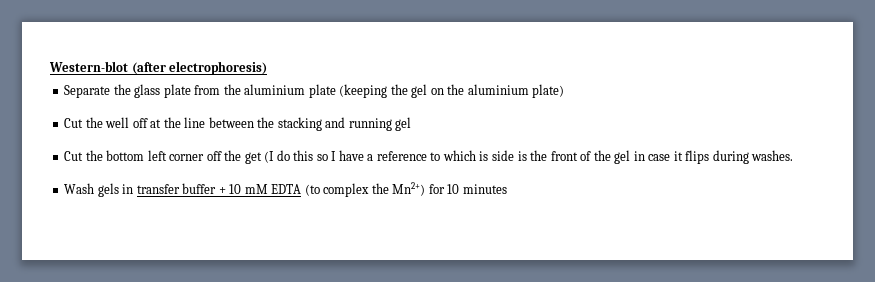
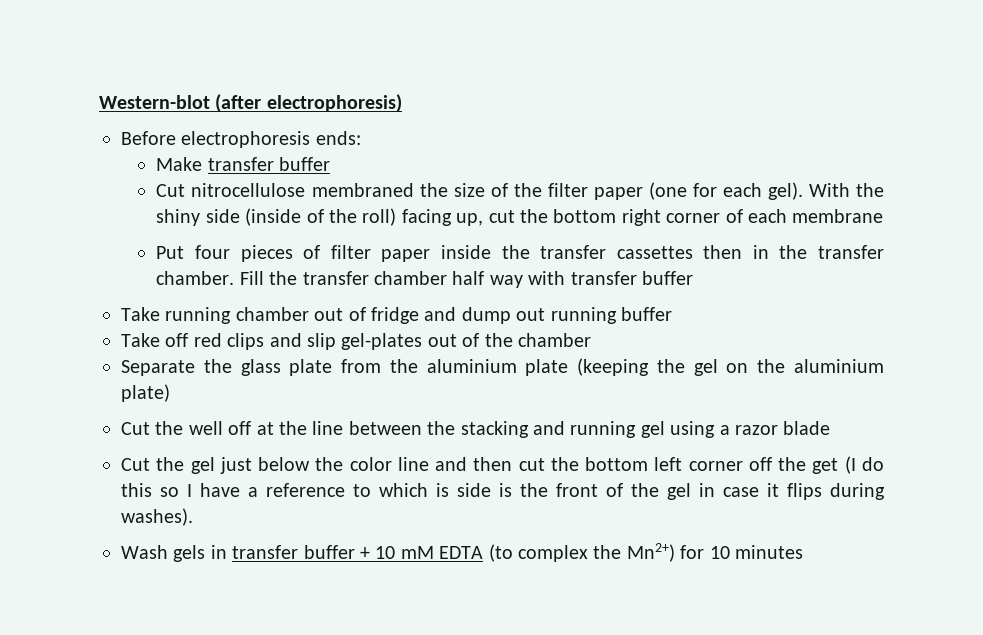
(268, 68) none -> [121,131,361,148] [156,157,331,171] [156,182,885,200] [156,208,884,226] [156,245,885,262] [156,271,694,288] [121,307,672,324] [121,333,591,350] // Before electrophoresis ends: // Make transfer buffer // Cut nitrocellulose membraned the size of the filter paper (one for each gel). With the shiny side (inside of the roll) facing up, cut the bottom right corner of each membrane // Put four pieces of filter paper inside the transfer cassettes then in the transfer chamber. Fill the transfer chamber half way with transfer buffer // Take running chamber out of fridge and dump out running buffer // Take off red clips and slip gel-plates out of the chamber
[64,151,84,161] // Cut -> [670,421,831,438] [121,457,545,474] using a razor blade // Cut the gel just below the color line and then cut
[751,150,794,161] washes. -> [121,508,193,526] washes).

